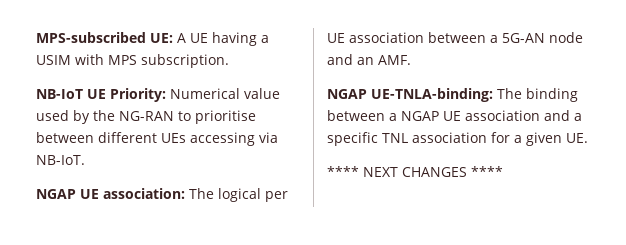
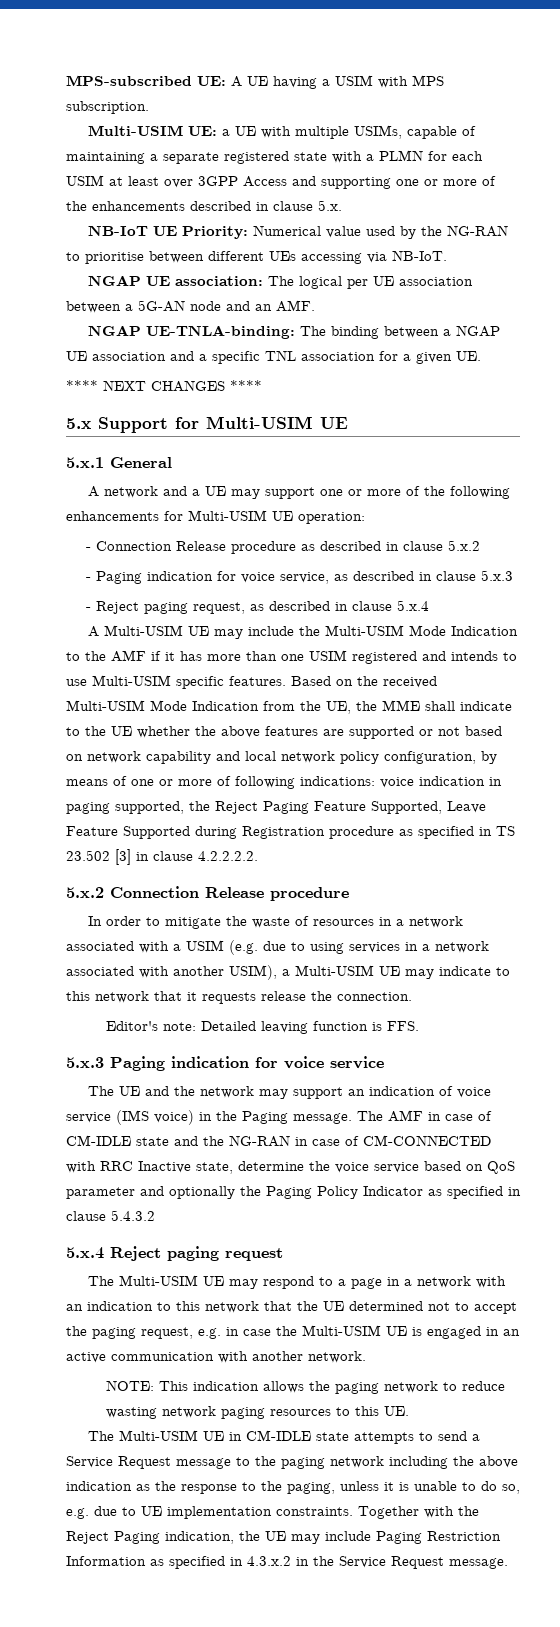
(229, 61) none -> [87,125,476,139] [66,150,483,164] [66,175,496,189] [66,200,342,211] // Multi-USIM UE: a UE with multiple USIMs, capable of maintaining a separate registered state with a PLMN for each USIM at least over 3GPP Access and supporting one or more of the enhancements described in clause 5.x.
(503, 171) none -> [66,416,348,433] [66,457,172,468] [87,486,510,499] [66,510,365,524] [85,540,480,554] [85,570,513,584] [85,600,429,614] [87,625,518,639] [66,650,517,664] [66,675,437,689] [66,700,512,714] [66,726,502,739] [66,751,497,764] [66,776,502,789] [66,801,486,814] [66,826,515,839] [66,849,258,865] [66,886,349,901] [87,916,463,929] [66,940,489,955] [66,965,510,980] [66,991,412,1004] [105,1021,419,1034] [66,1056,384,1071] [87,1086,491,1099] [66,1110,492,1125] [66,1135,491,1147] [66,1161,515,1174] [66,1186,521,1199] [66,1210,155,1221] [66,1246,283,1261] [87,1275,506,1289] [66,1301,517,1314] [66,1325,520,1339] [66,1351,366,1363] [105,1380,505,1394] [105,1406,409,1419] [87,1430,480,1444] [66,1456,518,1469] [66,1481,520,1494] [66,1506,479,1519] [66,1531,501,1544] [66,1556,508,1569] // 5.x Support for Multi-USIM UE // 5.x.1 General // A network and a UE may support one or more of the following enhancements for Multi-USIM UE operation: // - Connection Release procedure as described in clause 5.x.2 // - Paging indication for voice service, as described in clause 5.x.3 // - Reject paging request, as described in clause 5.x.4 // A Multi-USIM UE may include the Multi-USIM Mode Indication to the AMF if it has more than one USIM registered and intends to use Multi-USIM specific features. Based on the received Multi-USIM Mode Indication from the UE, the MME shall indicate to the UE whether the above features are supported or not based on network capability and local network policy configuration, by means of one or more of following indications: voice indication in paging supported, the Reject Paging Feature Supported, Leave Feature Supported during Registration procedure as specified in TS 23.502 [3] in clause 4.2.2.2.2. // 5.x.2 Connection Release procedure // In order to mitigate the waste of resources in a network associated with a USIM (e.g. due to using services in a network associated with another USIM), a Multi-USIM UE may indicate to this network that it requests release the connection. // Editor's note: Detailed leaving function is FFS. // 5.x.3 Paging indication for voice service // The UE and the network may support an indication of voice service (IMS voice) in the Paging message. The AMF in case of CM-IDLE state and the NG-RAN in case of CM-CONNECTED with RRC Inactive state, determine the voice service based on QoS parameter and optionally the Paging Policy Indicator as specified in clause 5.4.3.2 // 5.x.4 Reject paging request // The Multi-USIM UE may respond to a page in a network with an indication to this network that the UE determined not to accept the paging request, e.g. in case the Multi-USIM UE is engaged in an active communication with another network. // NOTE: This indication allows the paging network to reduce wasting network paging resources to this UE. // The Multi-USIM UE in CM-IDLE state attempts to send a Service Request message to the paging network including the above indication as the response to the paging, unless it is unable to do so, e.g. due to UE implementation constraints. Together with the Reject Paging indication, the UE may include Paging Restriction Information as specified in 4.3.x.2 in the Service Request message.

